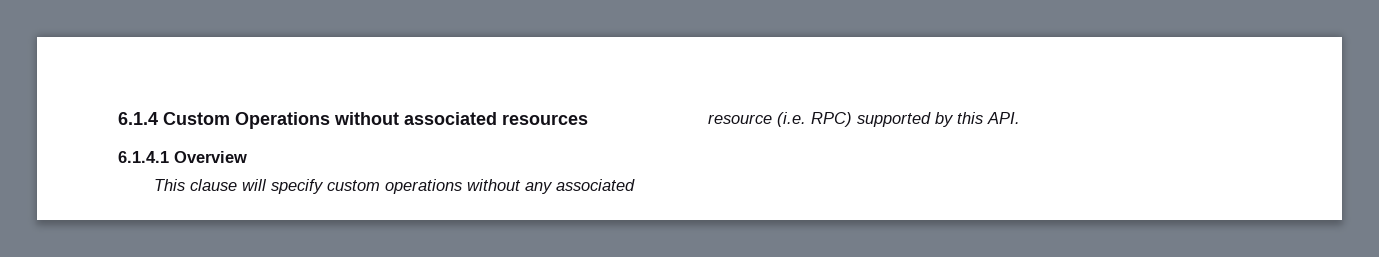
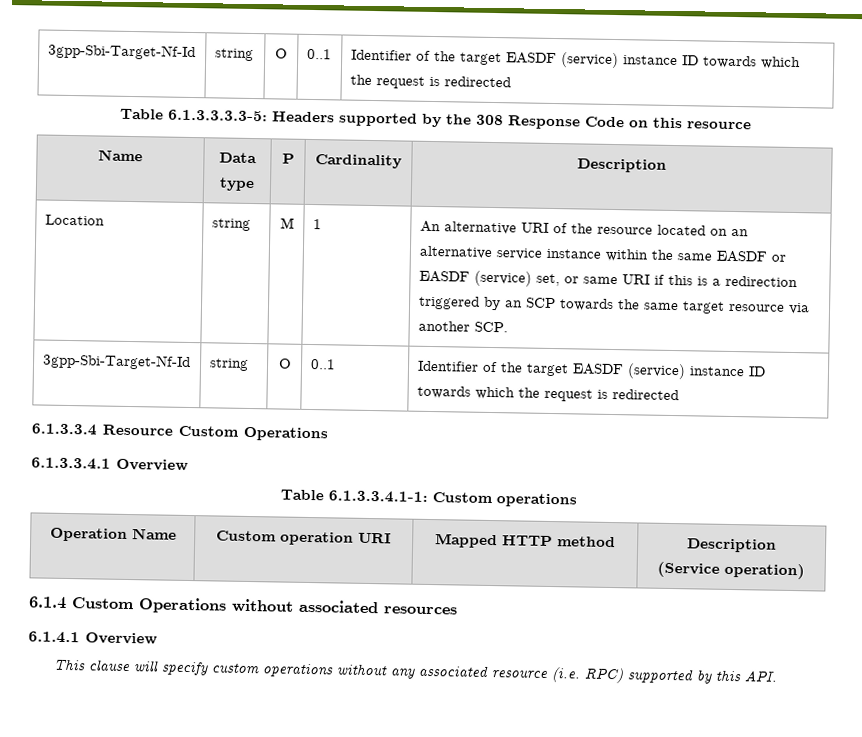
(118, 118) none -> [47,43,196,61] [214,48,254,62] [275,48,288,59] [306,48,332,60] [350,49,801,70] [349,74,511,89] [119,108,752,130] [98,149,143,162] [219,152,257,164] [219,177,255,192] [281,153,295,164] [315,154,402,169] [577,158,667,173] [44,214,105,226] [211,218,251,231] [279,217,295,229] [312,219,322,230] [419,220,749,237] [418,245,786,263] [418,270,798,288] [417,295,810,315] [417,320,508,333] [41,353,191,371] [208,358,249,371] [277,358,292,369] [309,358,336,370] [416,360,766,380] [416,385,679,402] [31,423,328,442] [31,457,189,471] [280,489,577,508] [49,527,177,542] [216,530,392,546] [435,533,616,549] [687,538,777,553] [657,561,805,580] 3gpp-Sbi-Target-Nf-Id | string | O | 0..1 | Identifier of the target EASDF (service) instance ID towards which the request is redirected // Table 6.1.3.3.3.3-5: Headers supported by the 308 Response Code on this resource // Name | Data type | P | Cardinality | Description // Location | string | M | 1 | An alternative URI of the resource located on an alternative service instance within the same EASDF or EASDF (service) set, or same URI if this is a redirection triggered by an SCP towards the same target resource via another SCP. // 3gpp-Sbi-Target-Nf-Id | string | O | 0..1 | Identifier of the target EASDF (service) instance ID towards which the request is redirected // 6.1.3.3.4 Resource Custom Operations // 6.1.3.3.4.1 Overview // Table 6.1.3.3.4.1-1: Custom operations // Operation Name | Custom operation URI | Mapped HTTP method | Description // (Service operation) //

